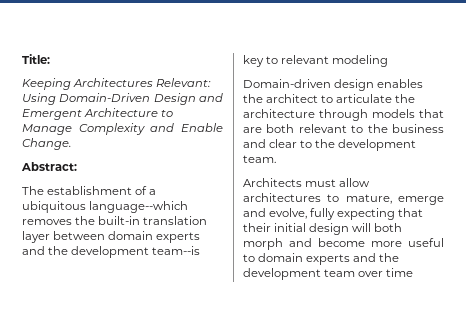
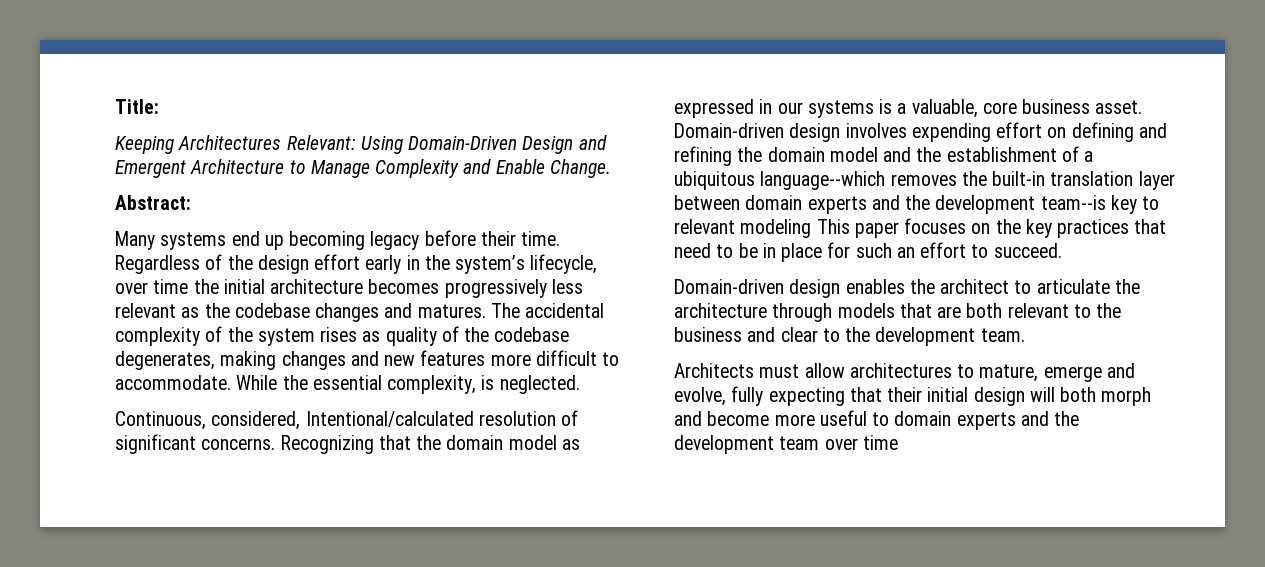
[22,186,44,195] The -> [115,230,561,250] [115,254,598,274] [115,279,583,298] [115,303,605,322] [115,326,570,346] [115,350,620,370] [115,375,580,394] [115,410,579,430] [115,434,580,454] [674,99,1143,118] [674,122,1167,142] [674,146,942,166] Many systems end up becoming legacy before their time. Regardless of the design effort early in the system’s lifecycle, over time the initial architecture becomes progressively less relevant as the codebase changes and matures. The accidental complexity of the system rises as quality of the codebase degenerates, making changes and new features more difficult to accommodate. While the essential complexity, is neglected. // Continuous, considered, Intentional/calculated resolution of significant concerns. Recognizing that the domain model as expressed in our systems is a valuable, core business asset. Domain-driven design involves expending effort on defining and refining the domain model and the
(389, 61) none -> [816,218,1167,238] [674,242,1062,262] This paper focuses on the key practices that need to be in place for such an effort to succeed.

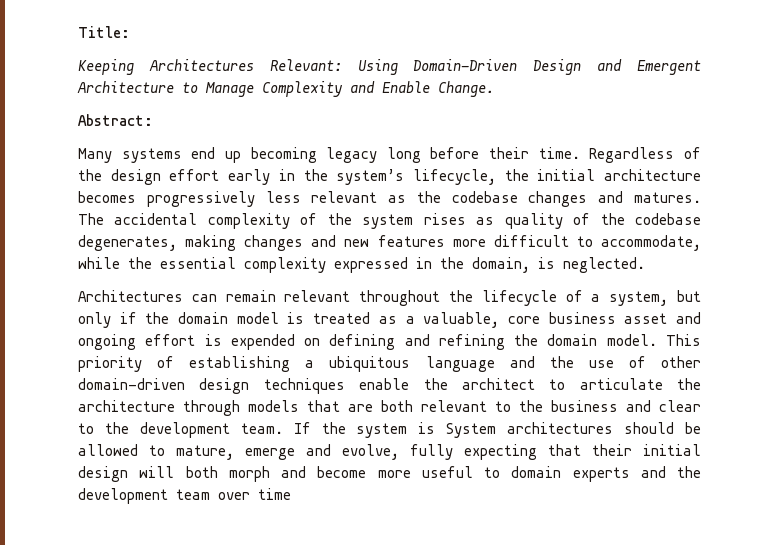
(420, 240) none -> [386,147,421,163] long
[115,279,189,294] over time -> (496, 177) none
[115,375,580,394] [115,410,579,430] [115,434,580,454] [674,99,1143,118] [674,122,1043,142] accommodate. While the essential complexity, is neglected. // Continuous, considered, Intentional/calculated resolution of significant concerns. Recognizing that the domain model as expressed in our systems is a valuable, core business asset. Domain-driven design involves expending effort -> [600,235,701,251] [78,257,645,273] [78,290,701,306] [78,312,701,328] [78,334,295,350] accommodate, while the essential complexity expressed in the domain, is neglected. // Architectures can remain relevant throughout the lifecycle of a system, but only if the domain model is treated as a valuable, core business asset and ongoing effort is expended
[829,146,1094,162] [674,171,1175,190] [674,195,1160,214] [674,218,1167,238] [674,242,1062,262] [674,279,905,298] model and the establishment of a ubiquitous language--which removes the built-in translation layer between domain experts and the development team--is key to relevant modeling This paper focuses on the key practices that need to be in place for such an effort to succeed. // Domain-driven design enables -> [606,334,701,346] [78,356,702,372] [78,378,410,394] model. This priority of establishing a ubiquitous language and the use of other domain-driven design techniques enable
[674,363,952,378] // Architects must allow architectures -> [293,422,701,438] [78,444,138,456] If the system is System architectures should be allowed

